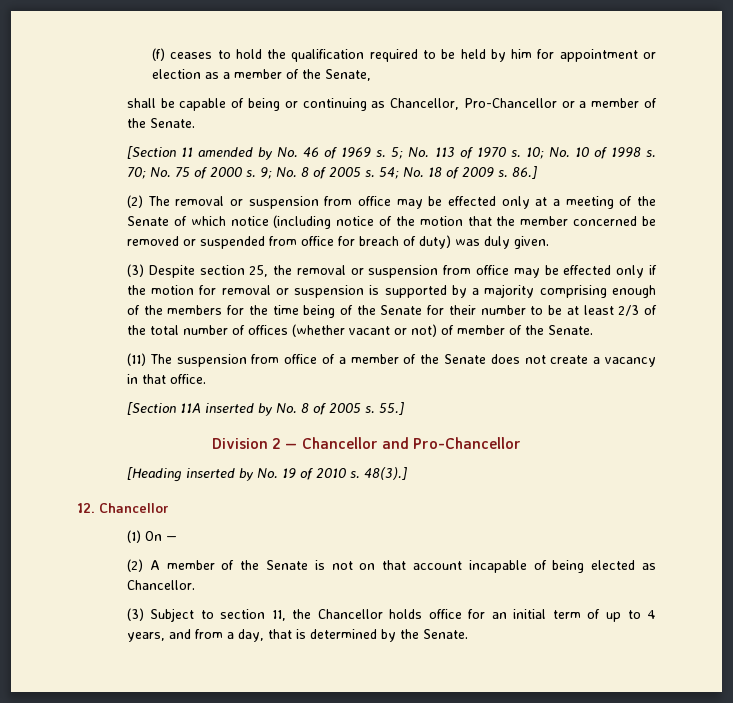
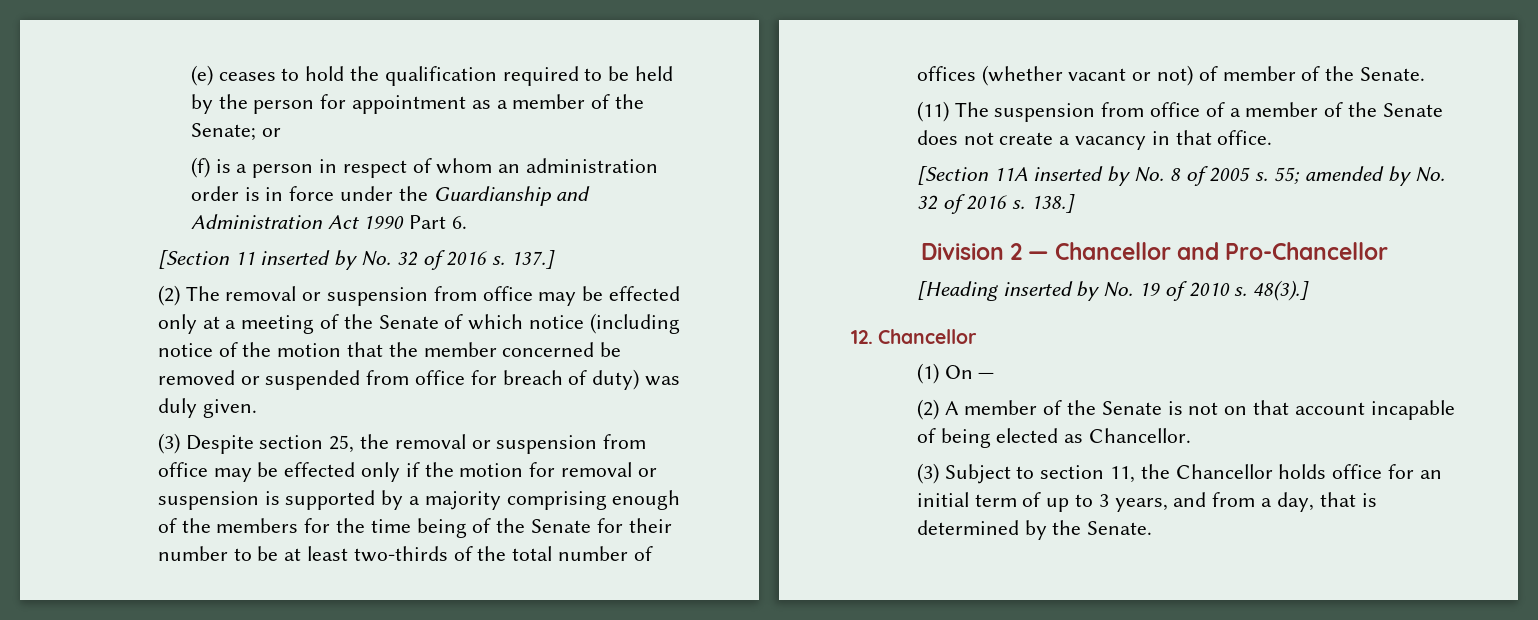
[151,48,165,61] (f) -> [190,65,213,86] (e)
[511,49,656,62] [151,69,201,79] him for appointment or election -> [218,94,466,114] the person for appointment
[324,69,371,81] [126,98,657,111] [126,118,195,128] Senate, // shall be capable of being or continuing as Chancellor, Pro-Chancellor or a member of the Senate. -> [190,123,281,141] [190,157,659,178] [190,186,591,206] [190,214,467,229] Senate; or // (f) is a person in respect of whom an administration order is in force under the Guardianship and Administration Act 1990 Part 6.
[198,147,657,160] [126,166,537,179] amended by No. 46 of 1969 s. 5; No. 113 of 1970 s. 10; No. 10 of 1998 s. 70; No. 75 of 2000 s. 9; No. 8 of 2005 s. 54; No. 18 of 2009 s. 86.] -> [260,250,556,270] inserted by No. 32 of 2016 s. 137.]
[618,305,640,316] 2/3 -> [353,546,448,562] two-thirds
[378,402,404,415] 55.] -> [1274,166,1445,186] [916,194,1076,214] 55; amended by No. 32 of 2016 s. 138.]
[647,610,656,619] 4 -> [1098,494,1109,507] 3

